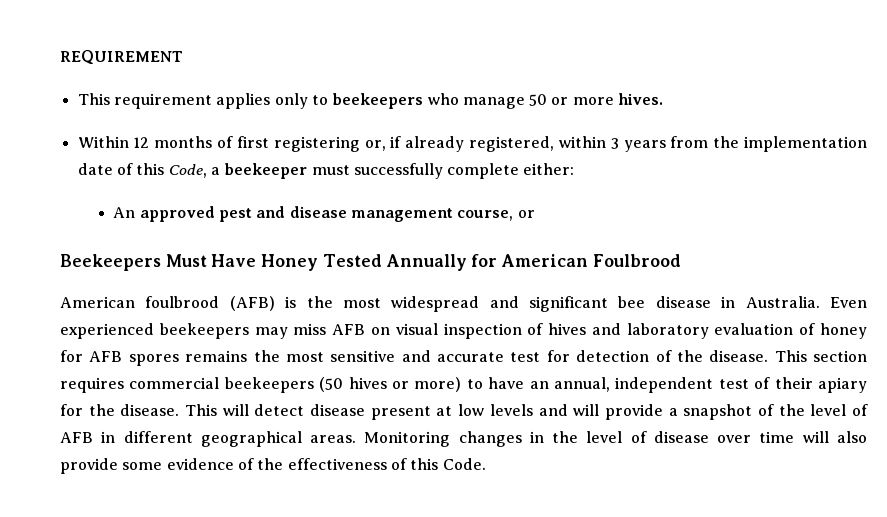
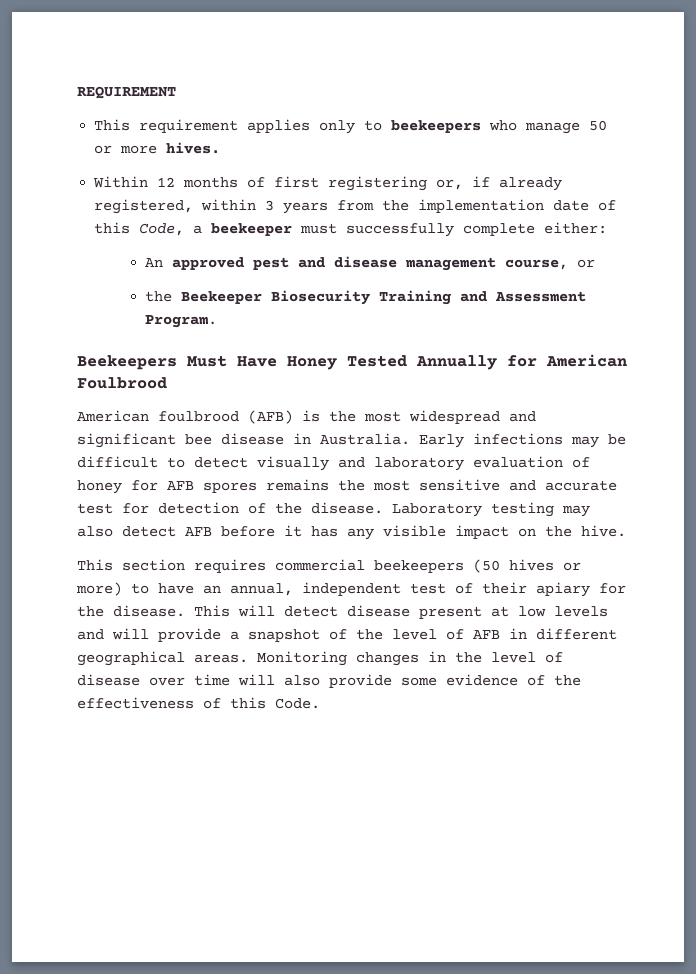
(535, 214) none -> [144,290,586,305] [144,315,217,328] // the Beekeeper Biosecurity Training and Assessment Program.
[829,297,867,308] [60,323,587,339] Even experienced beekeepers may miss AFB on visual inspection of hives -> [419,433,626,448] [77,456,329,471] Early infections may be difficult to detect visually
(769, 356) none -> [392,502,590,517] [77,525,626,540] Laboratory testing may also detect AFB before it has any visible impact on the hive. //

